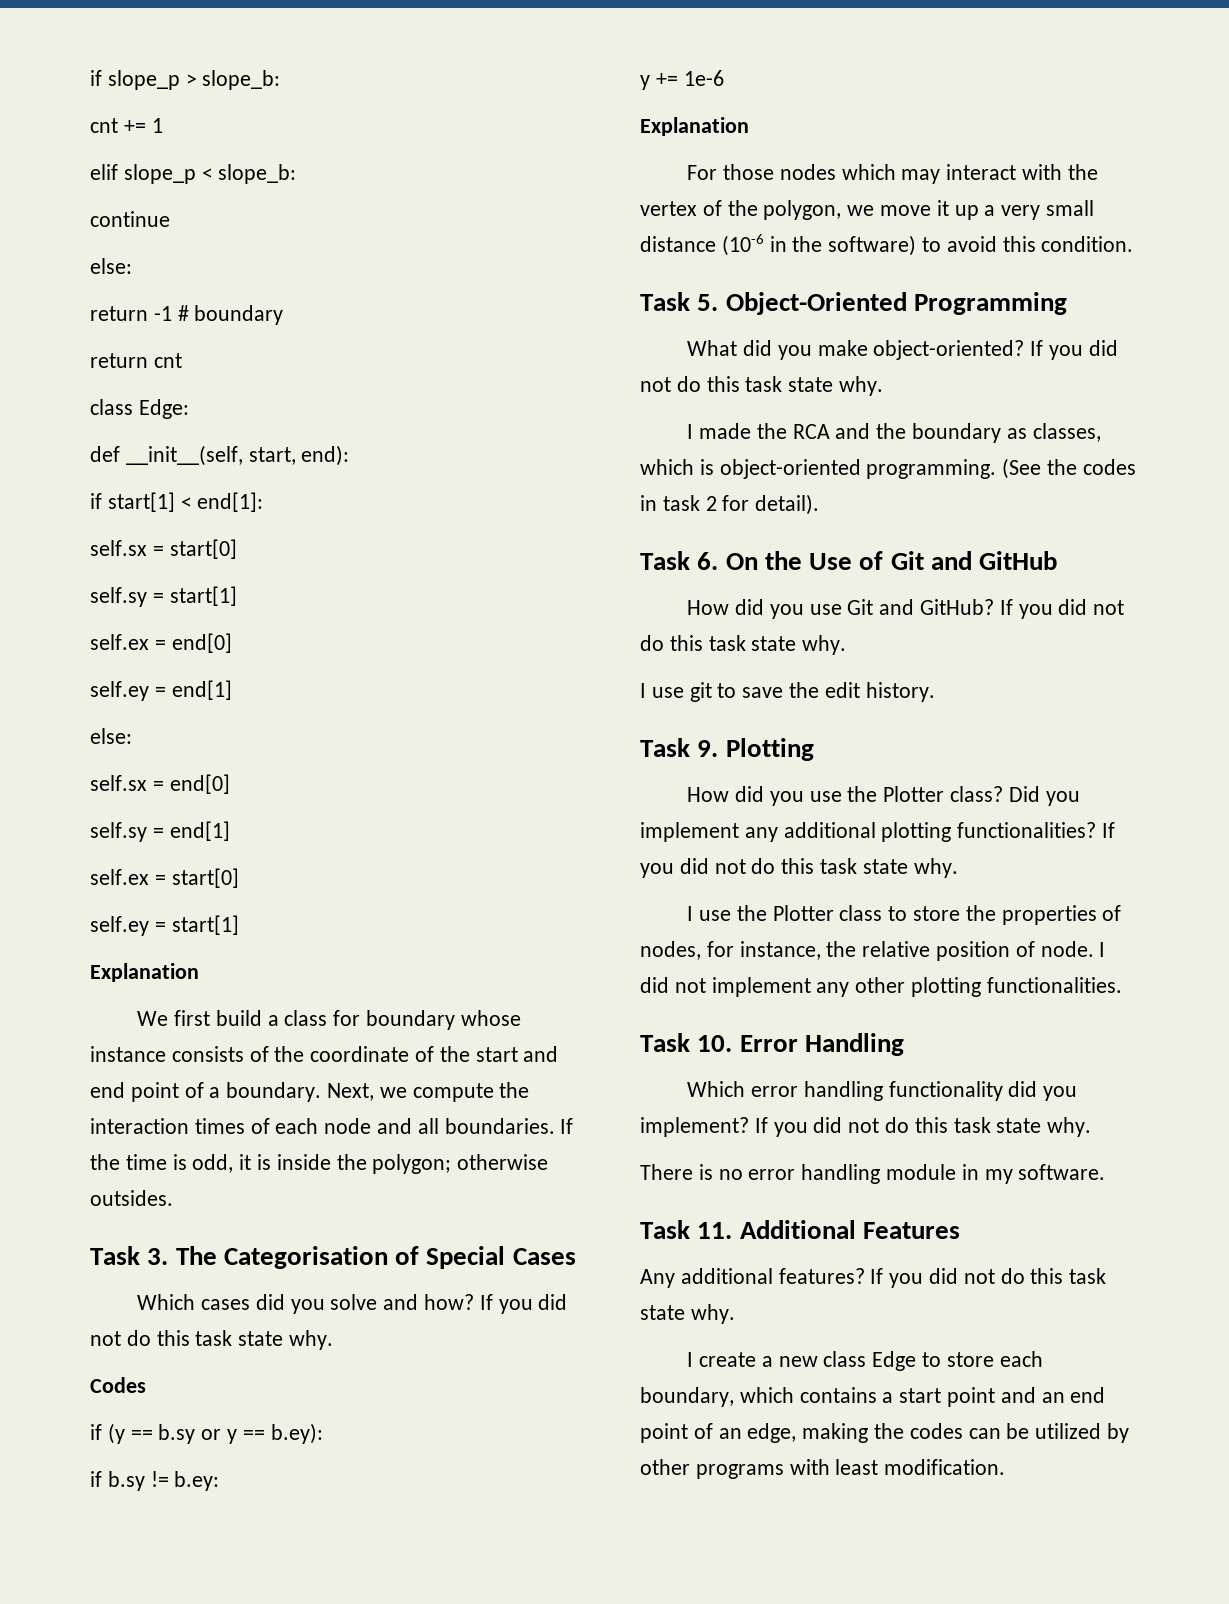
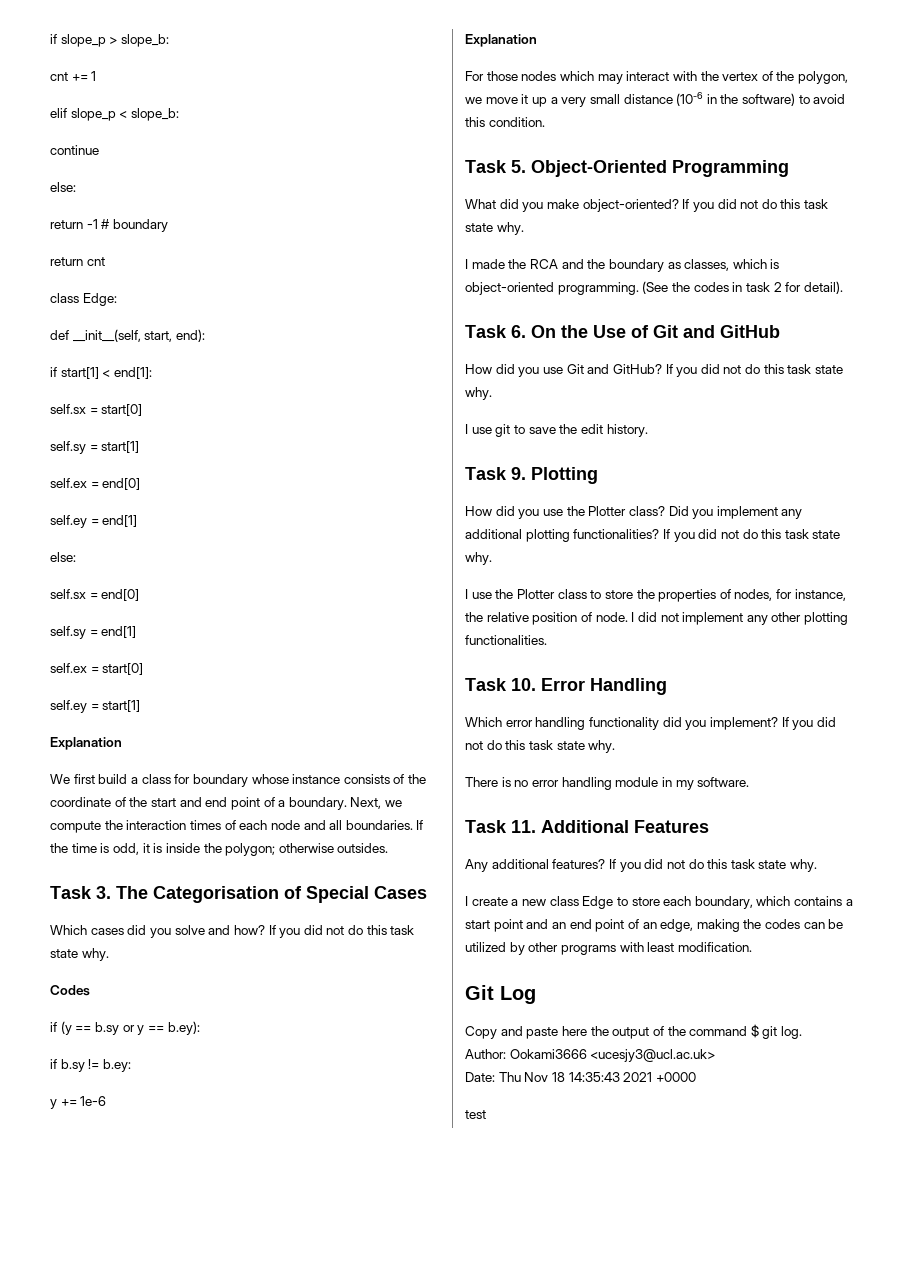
(1006, 1467) none -> [465,985,536,1004] [465,1024,803,1039] [465,1049,716,1062] [465,1072,696,1082] [465,1110,486,1119] // Git Log // Copy and paste here the output of the command $ git log. // Author: Ookami3666 <ucesjy3@ucl.ac.uk> // Date: Thu Nov 18 14:35:43 2021 +0000 // test

